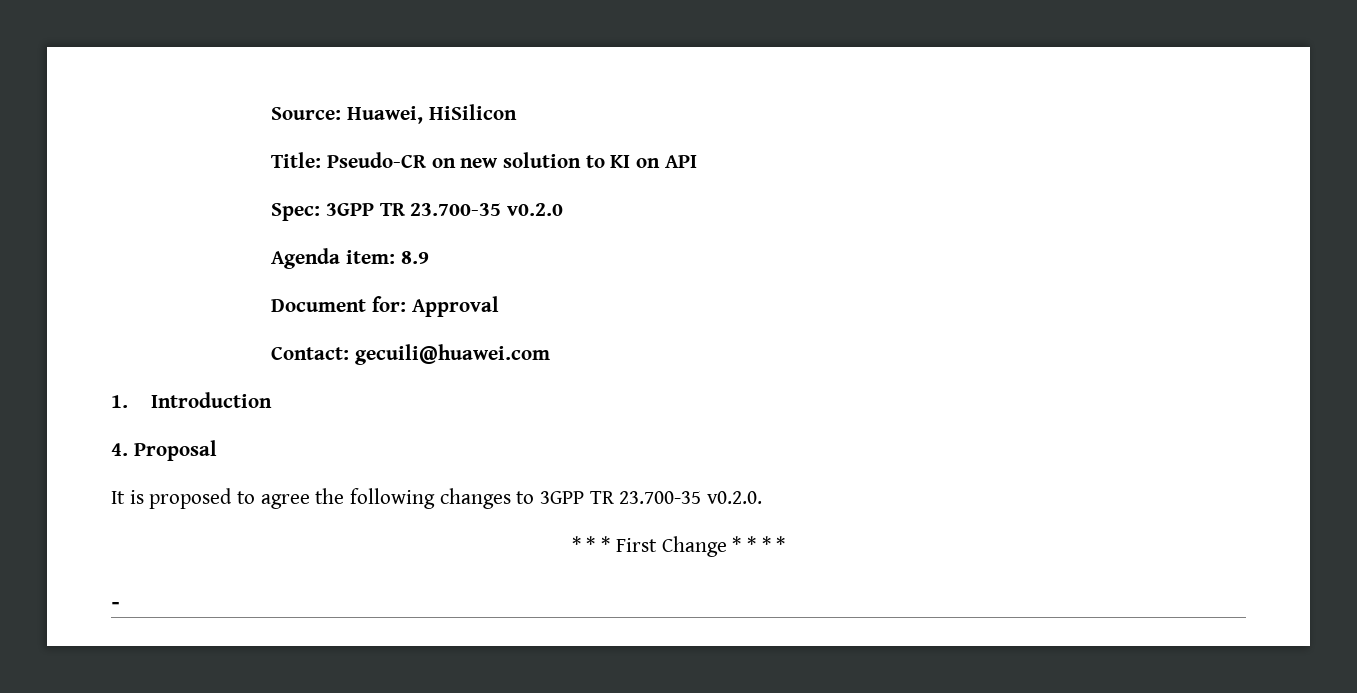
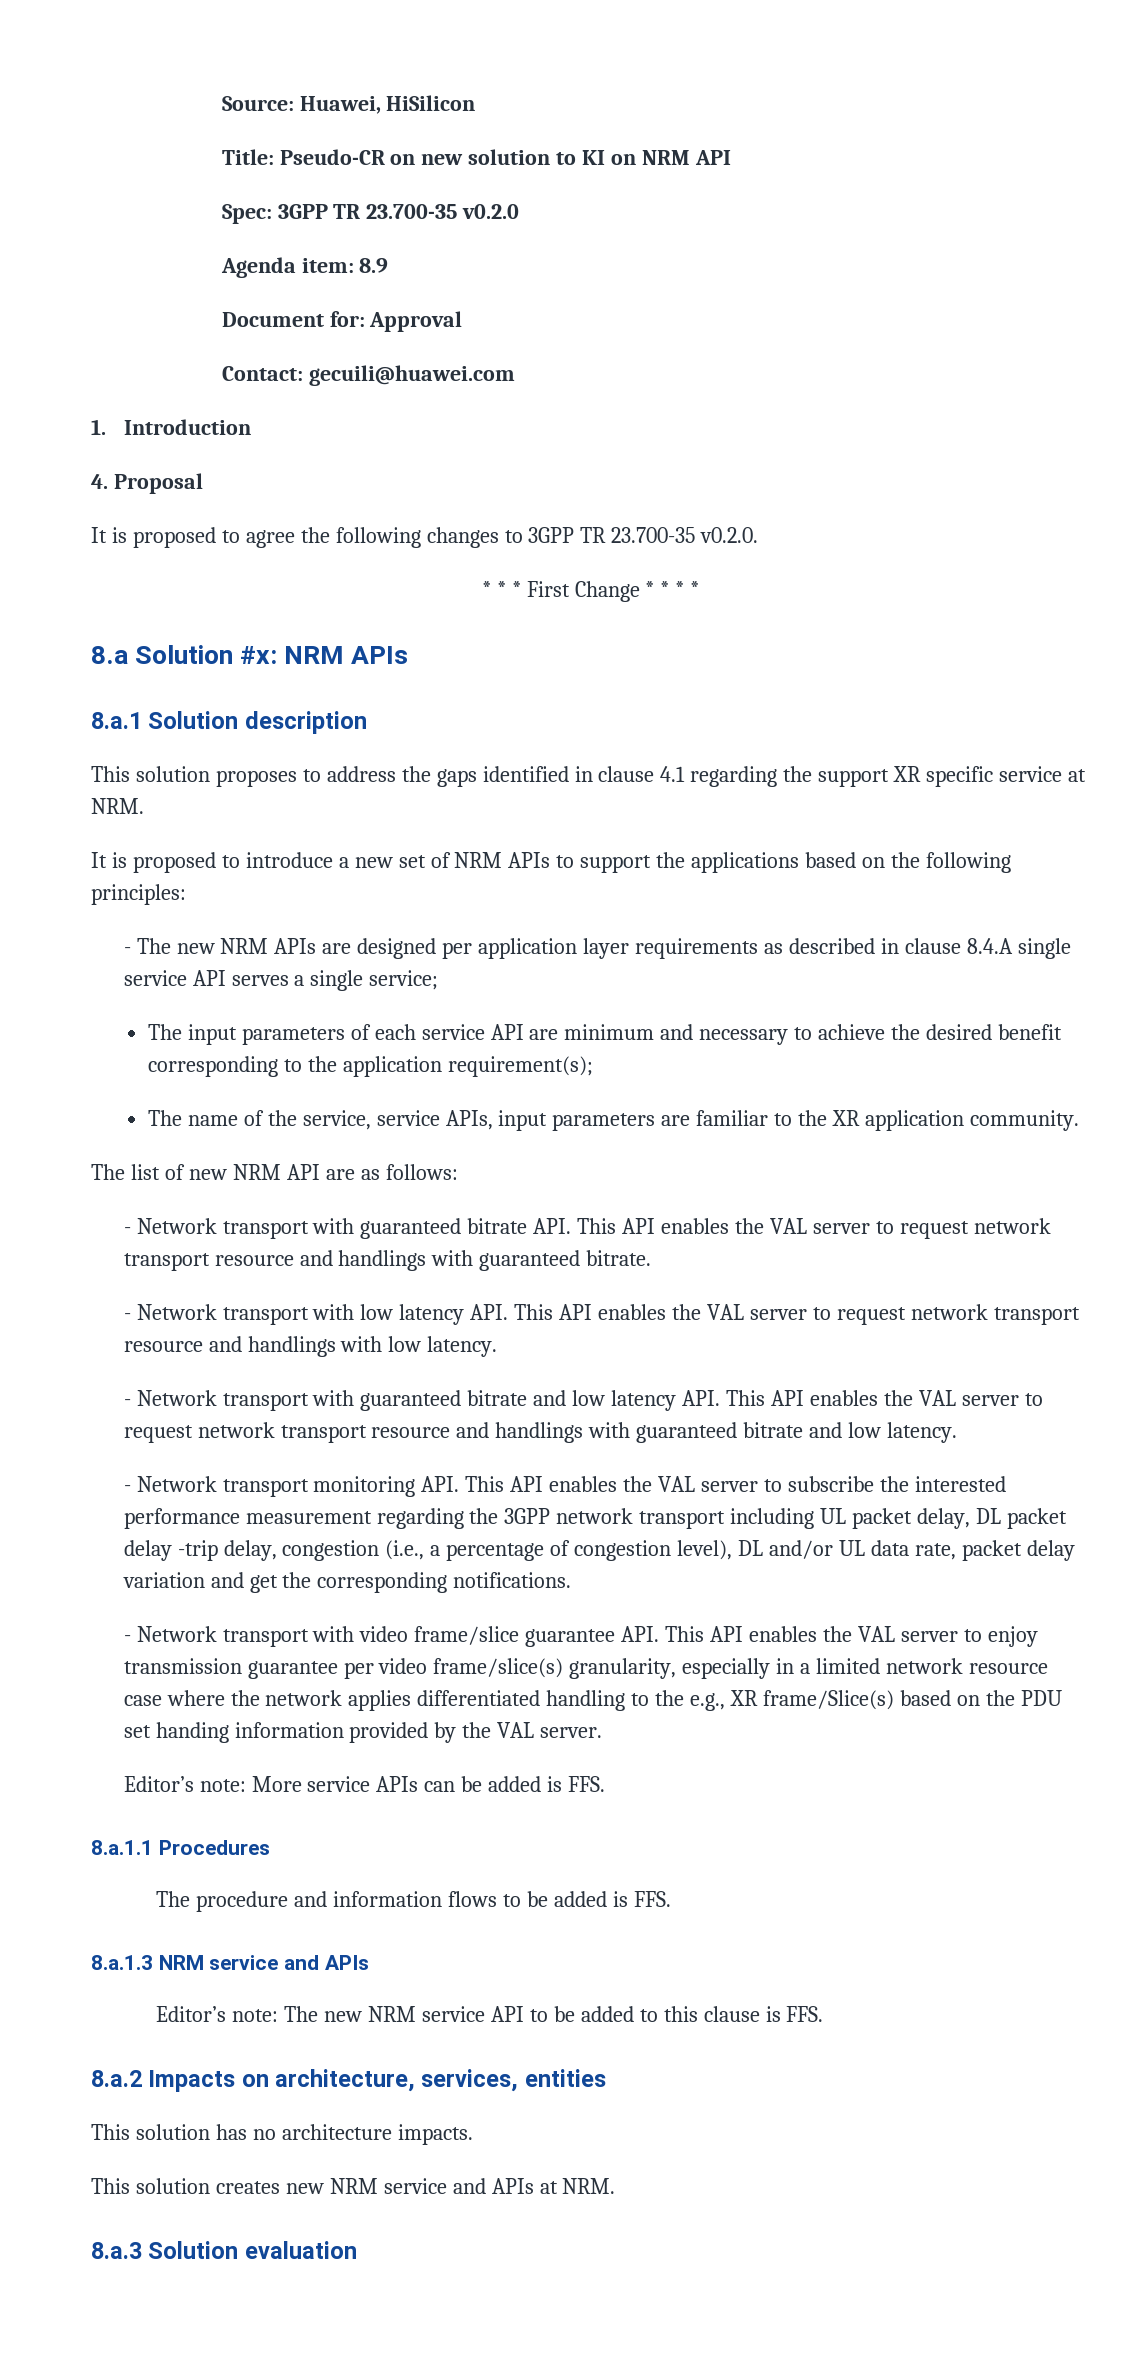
(660, 163) none -> [642,150,691,165] NRM
[111,602,120,609] - -> [91,645,408,664] [91,711,367,734] [91,766,1086,787] [91,798,144,814] [91,852,1011,873] [91,884,186,905] [123,938,1071,959] [123,970,439,991] [147,1024,1062,1045] [147,1056,593,1077] [147,1110,1079,1131] [91,1164,458,1180] [123,1218,1051,1239] [123,1250,652,1271] [123,1304,1080,1325] [123,1336,498,1357] [123,1390,1043,1411] [123,1422,957,1443] [123,1476,1006,1497] [123,1508,1067,1529] [123,1540,1075,1561] [122,1572,572,1593] [123,1626,1038,1647] [123,1658,1048,1679] [123,1690,1062,1711] [123,1722,603,1743] [123,1776,606,1792] [91,1840,270,1855] [156,1891,671,1912] [91,1955,369,1970] [156,2006,824,2022] [91,2069,606,2092] [91,2124,473,2145] [91,2178,616,2194] [91,2241,357,2259] 8.a Solution #x: NRM APIs // 8.a.1 Solution description // This solution proposes to address the gaps identified in clause 4.1 regarding the support XR specific service at NRM. // It is proposed to introduce a new set of NRM APIs to support the applications based on the following principles: // - The new NRM APIs are designed per application layer requirements as described in clause 8.4.A single service API serves a single service; // The input parameters of each service API are minimum and necessary to achieve the desired benefit corresponding to the application requirement(s); // The name of the service, service APIs, input parameters are familiar to the XR application community. // The list of new NRM API are as follows: // - Network transport with guaranteed bitrate API. This API enables the VAL server to request network transport resource and handlings with guaranteed bitrate. // - Network transport with low latency API. This API enables the VAL server to request network transport resource and handlings with low latency. // - Network transport with guaranteed bitrate and low latency API. This API enables the VAL server to request network transport resource and handlings with guaranteed bitrate and low latency. // - Network transport monitoring API. This API enables the VAL server to subscribe the interested performance measurement regarding the 3GPP network transport including UL packet delay, DL packet delay -trip delay, congestion (i.e., a percentage of congestion level), DL and/or UL data rate, packet delay variation and get the corresponding notifications. // - Network transport with video frame/slice guarantee API. This API enables the VAL server to enjoy transmission guarantee per video frame/slice(s) granularity, especially in a limited network resource case where the network applies differentiated handling to the e.g., XR frame/Slice(s) based on the PDU set handing information provided by the VAL server. // Editor’s note: More service APIs can be added is FFS. // 8.a.1.1 Procedures // The procedure and information flows to be added is FFS. // 8.a.1.3 NRM service and APIs // Editor’s note: The new NRM service API to be added to this clause is FFS. // 8.a.2 Impacts on architecture, services, entities // This solution has no architecture impacts. // This solution creates new NRM service and APIs at NRM. // 8.a.3 Solution evaluation

